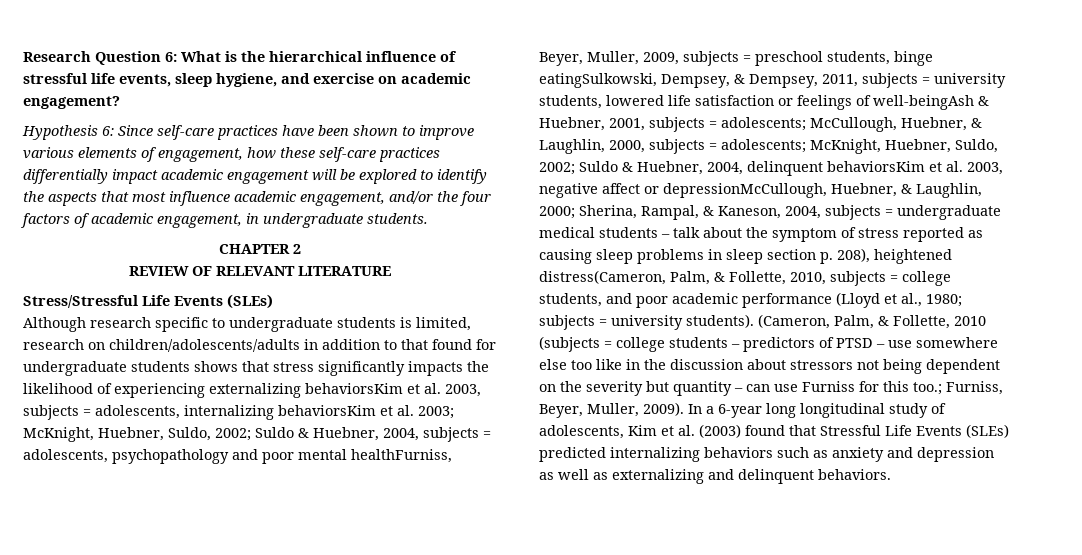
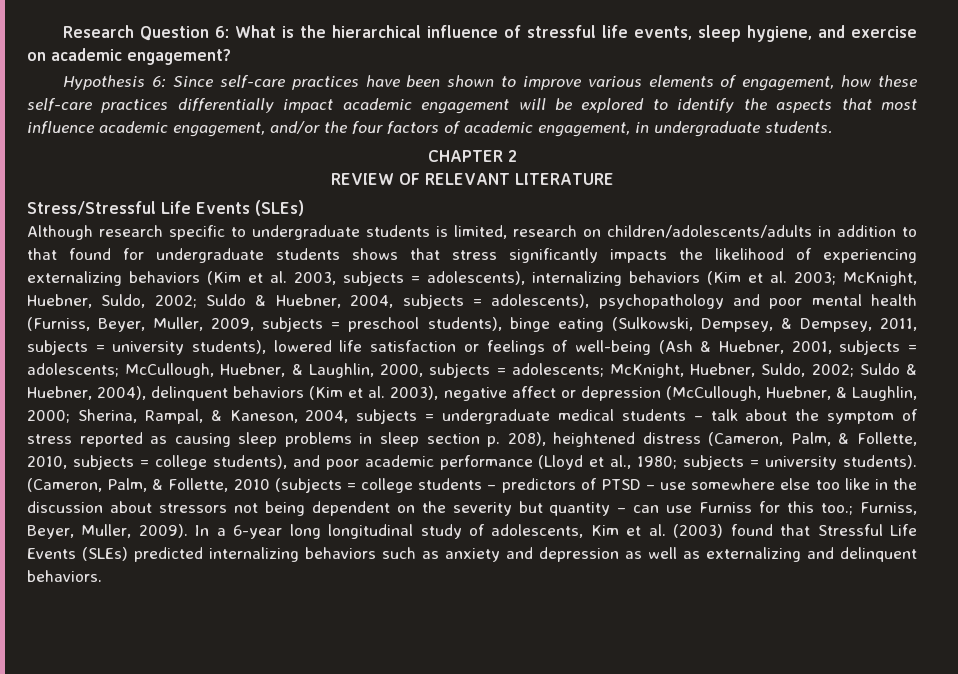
[305,383,403,394] behaviorsKim -> [129,271,241,285] behaviors (Kim
[95,405,376,420] adolescents, internalizing behaviorsKim -> [427,271,741,286] adolescents), internalizing behaviors (Kim
[23,449,108,463] adolescents, -> [491,294,590,308] adolescents),
[351,449,452,463] healthFurniss, -> [871,294,918,306] [27,317,90,331] health (Furniss,
[827,51,933,66] [539,73,657,88] students, binge eatingSulkowski, -> [427,317,693,332] students), binge eating (Sulkowski,
[539,95,602,109] students, -> [192,340,267,354] students),
[873,95,974,110] well-beingAsh -> [574,340,693,355] well-being (Ash
[707,161,1003,176] 2004, delinquent behaviorsKim et al. 2003, -> [97,386,439,401] 2004), delinquent behaviors (Kim et al. 2003),
[663,183,827,198] depressionMcCullough, -> [580,386,761,401] depression (McCullough,
[539,270,666,285] distress(Cameron, -> [642,432,784,446] distress (Cameron,
[539,293,602,307] students, -> [212,455,287,469] students),

